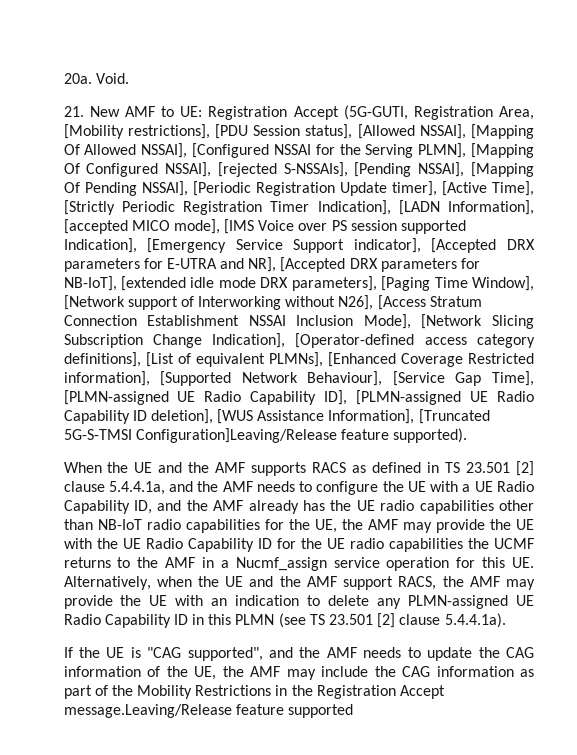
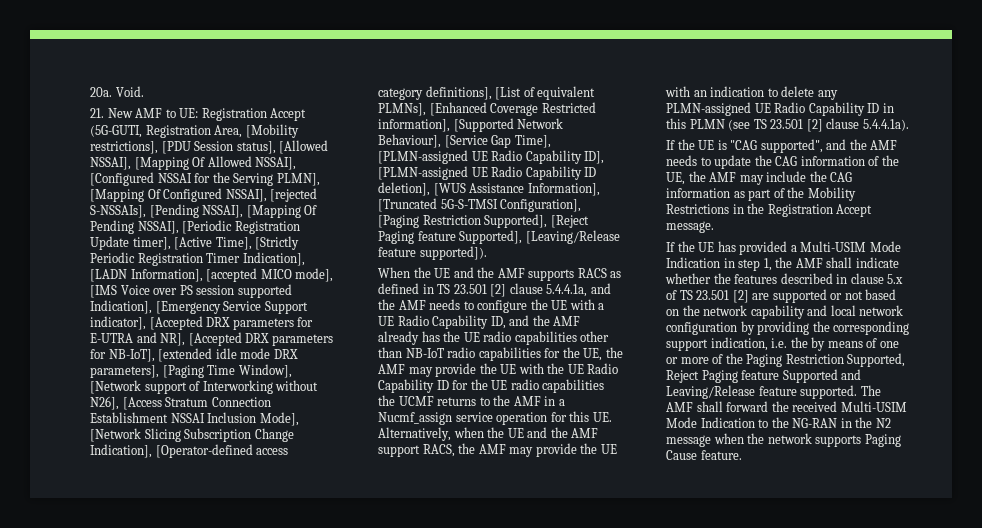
[135,428,468,443] Configuration]Leaving/Release feature supported). -> [500,199,582,212] [378,214,589,228] [378,230,620,244] [378,246,487,260] Configuration], [Paging Restriction Supported], [Reject Paging feature Supported], [Leaving/Release feature supported]).
[63,704,353,718] message.Leaving/Release feature supported -> [666,221,715,233] [666,241,901,255] [666,257,899,271] [665,273,904,284] [666,289,897,303] [666,305,904,319] [666,321,910,335] [666,337,899,351] [666,353,906,367] [666,369,862,383] [666,385,881,399] [666,401,907,412] [666,417,891,428] [666,433,901,447] [666,450,742,460] message. // If the UE has provided a Multi-USIM Mode Indication in step 1, the AMF shall indicate whether the features described in clause 5.x of TS 23.501 [2] are supported or not based on the network capability and local network configuration by providing the corresponding support indication, i.e. the by means of one or more of the Paging Restriction Supported, Reject Paging feature Supported and Leaving/Release feature supported. The AMF shall forward the received Multi-USIM Mode Indication to the NG-RAN in the N2 message when the network supports Paging Cause feature.

